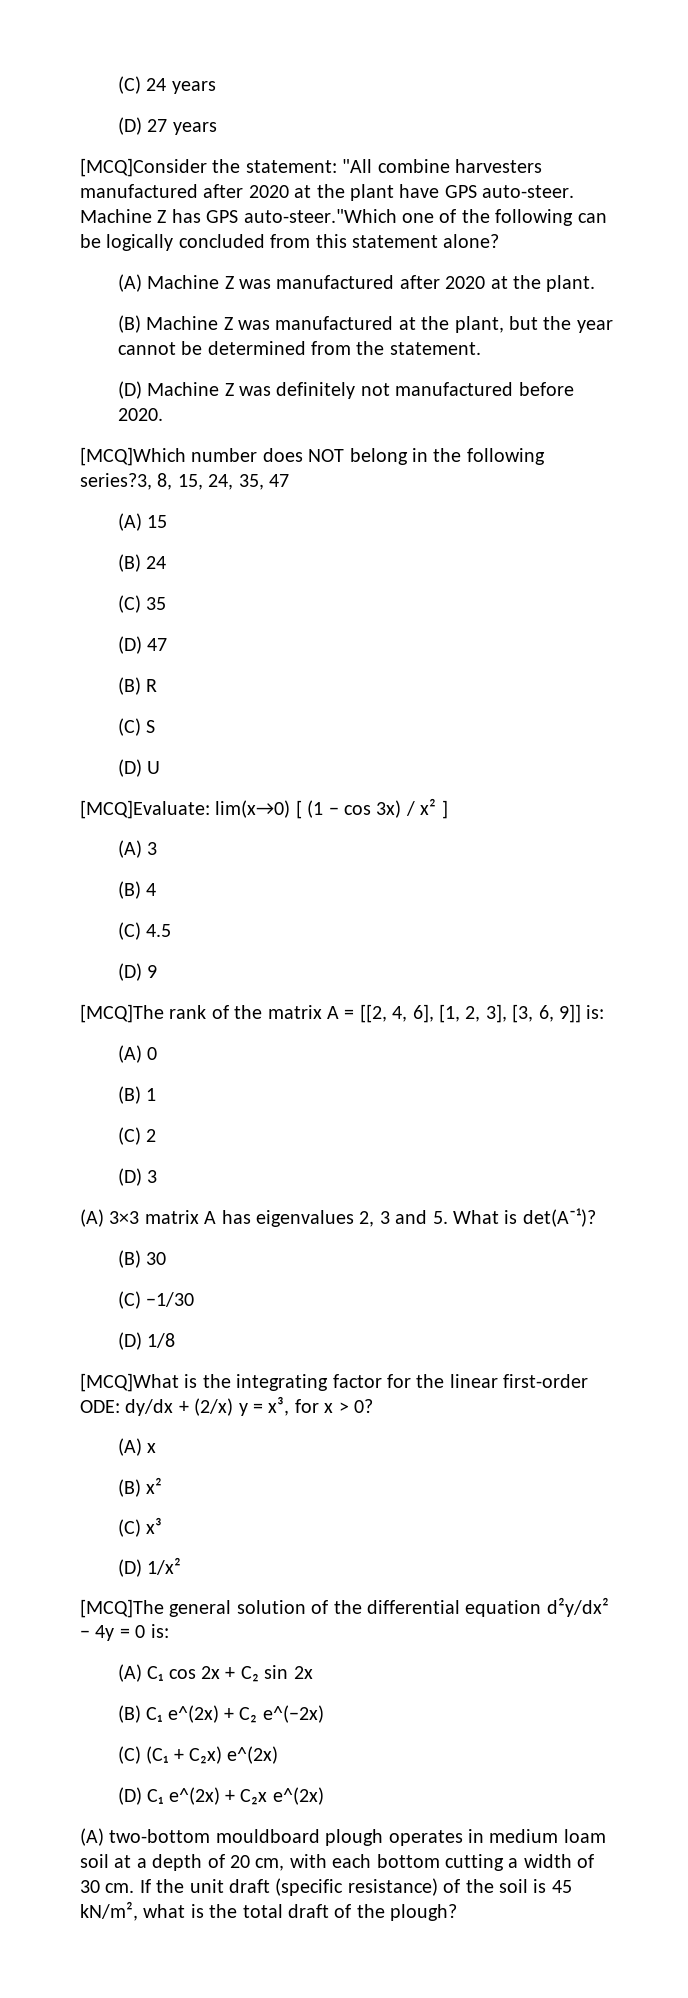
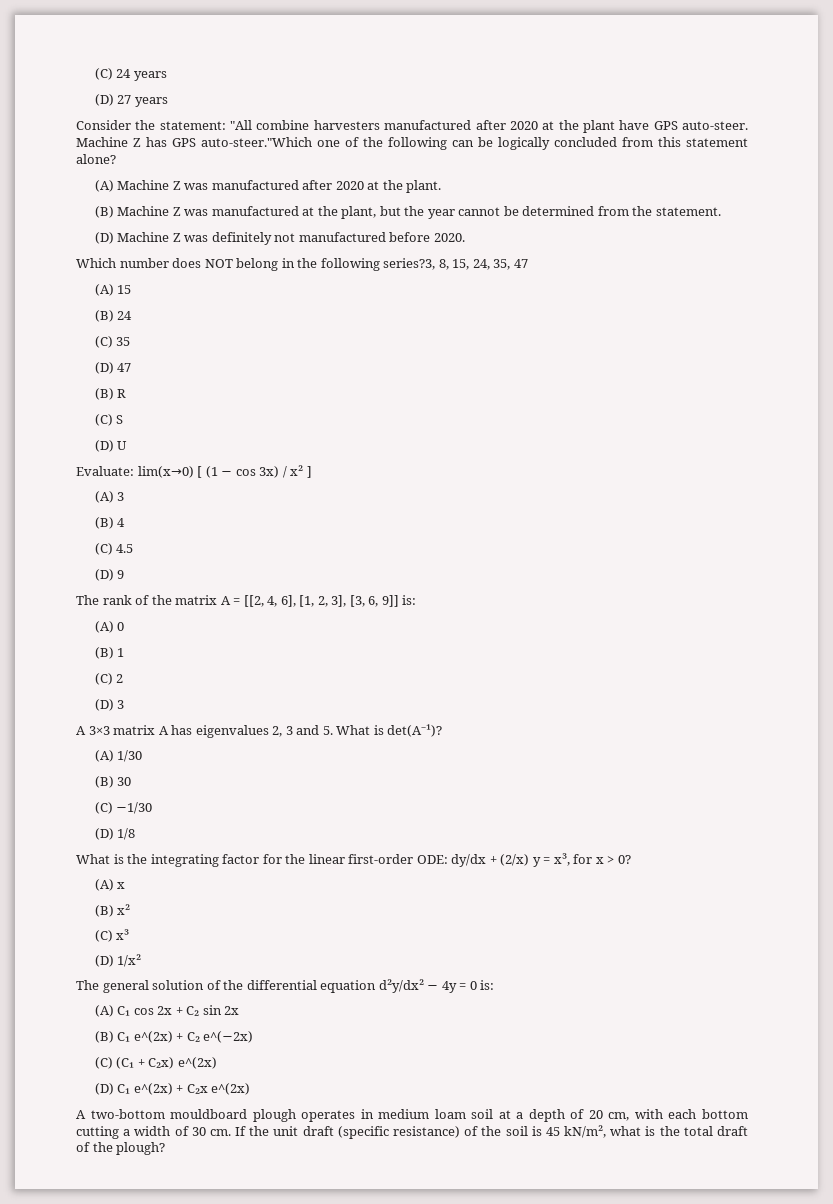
[80,158,207,177] [MCQ]Consider -> [76,120,131,130] Consider
[80,447,186,466] [MCQ]Which -> [76,258,116,268] Which
[80,800,210,819] [MCQ]Evaluate: -> [76,466,134,476] Evaluate:
[80,1004,164,1023] [MCQ]The -> [76,595,99,605] The
[80,1209,104,1227] (A) -> [76,726,86,735] A
(596, 1217) none -> [94,750,143,762] // (A) 1/30
[80,1373,179,1392] [MCQ]What -> [76,854,110,864] What
[80,1599,164,1618] [MCQ]The -> [76,980,99,990] The
[80,1828,104,1846] (A) -> [76,1110,86,1119] A

